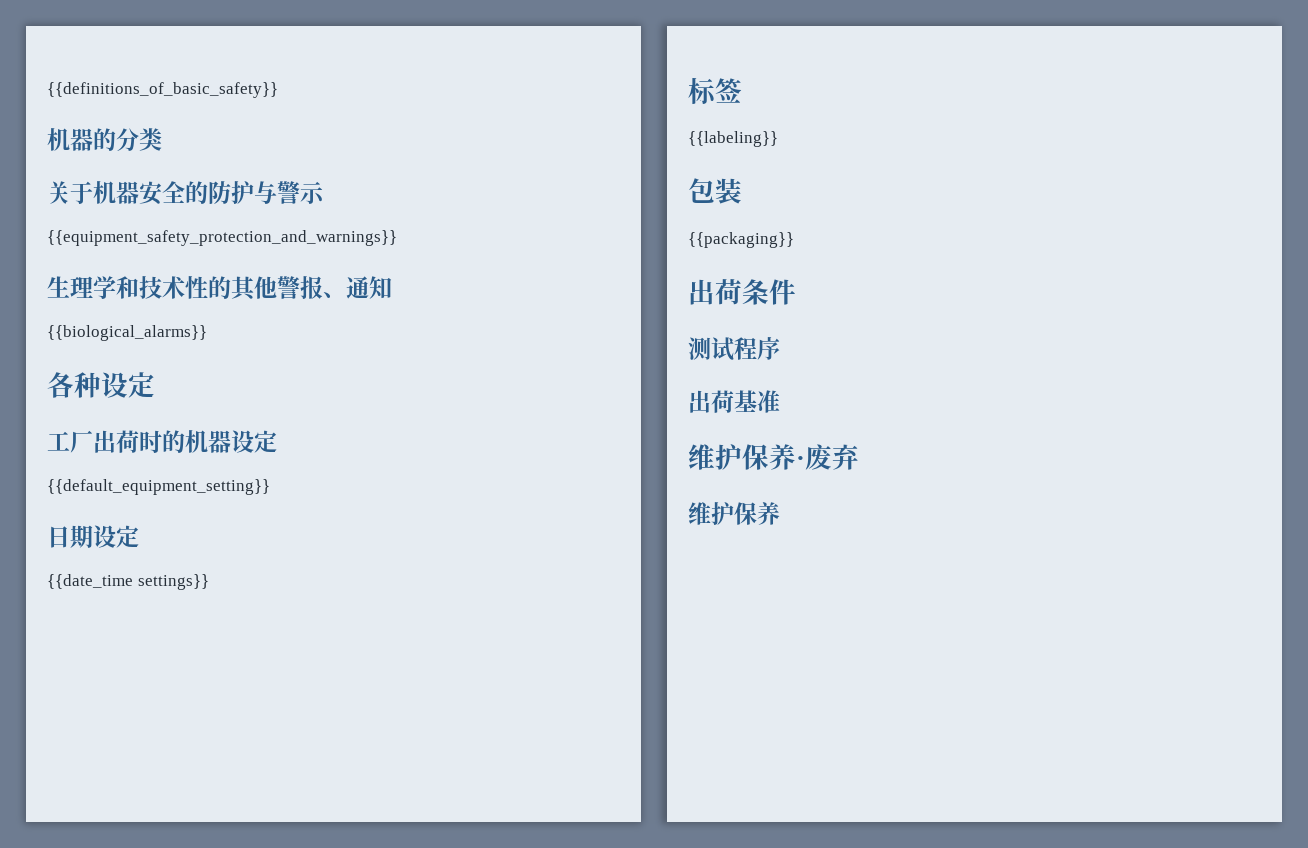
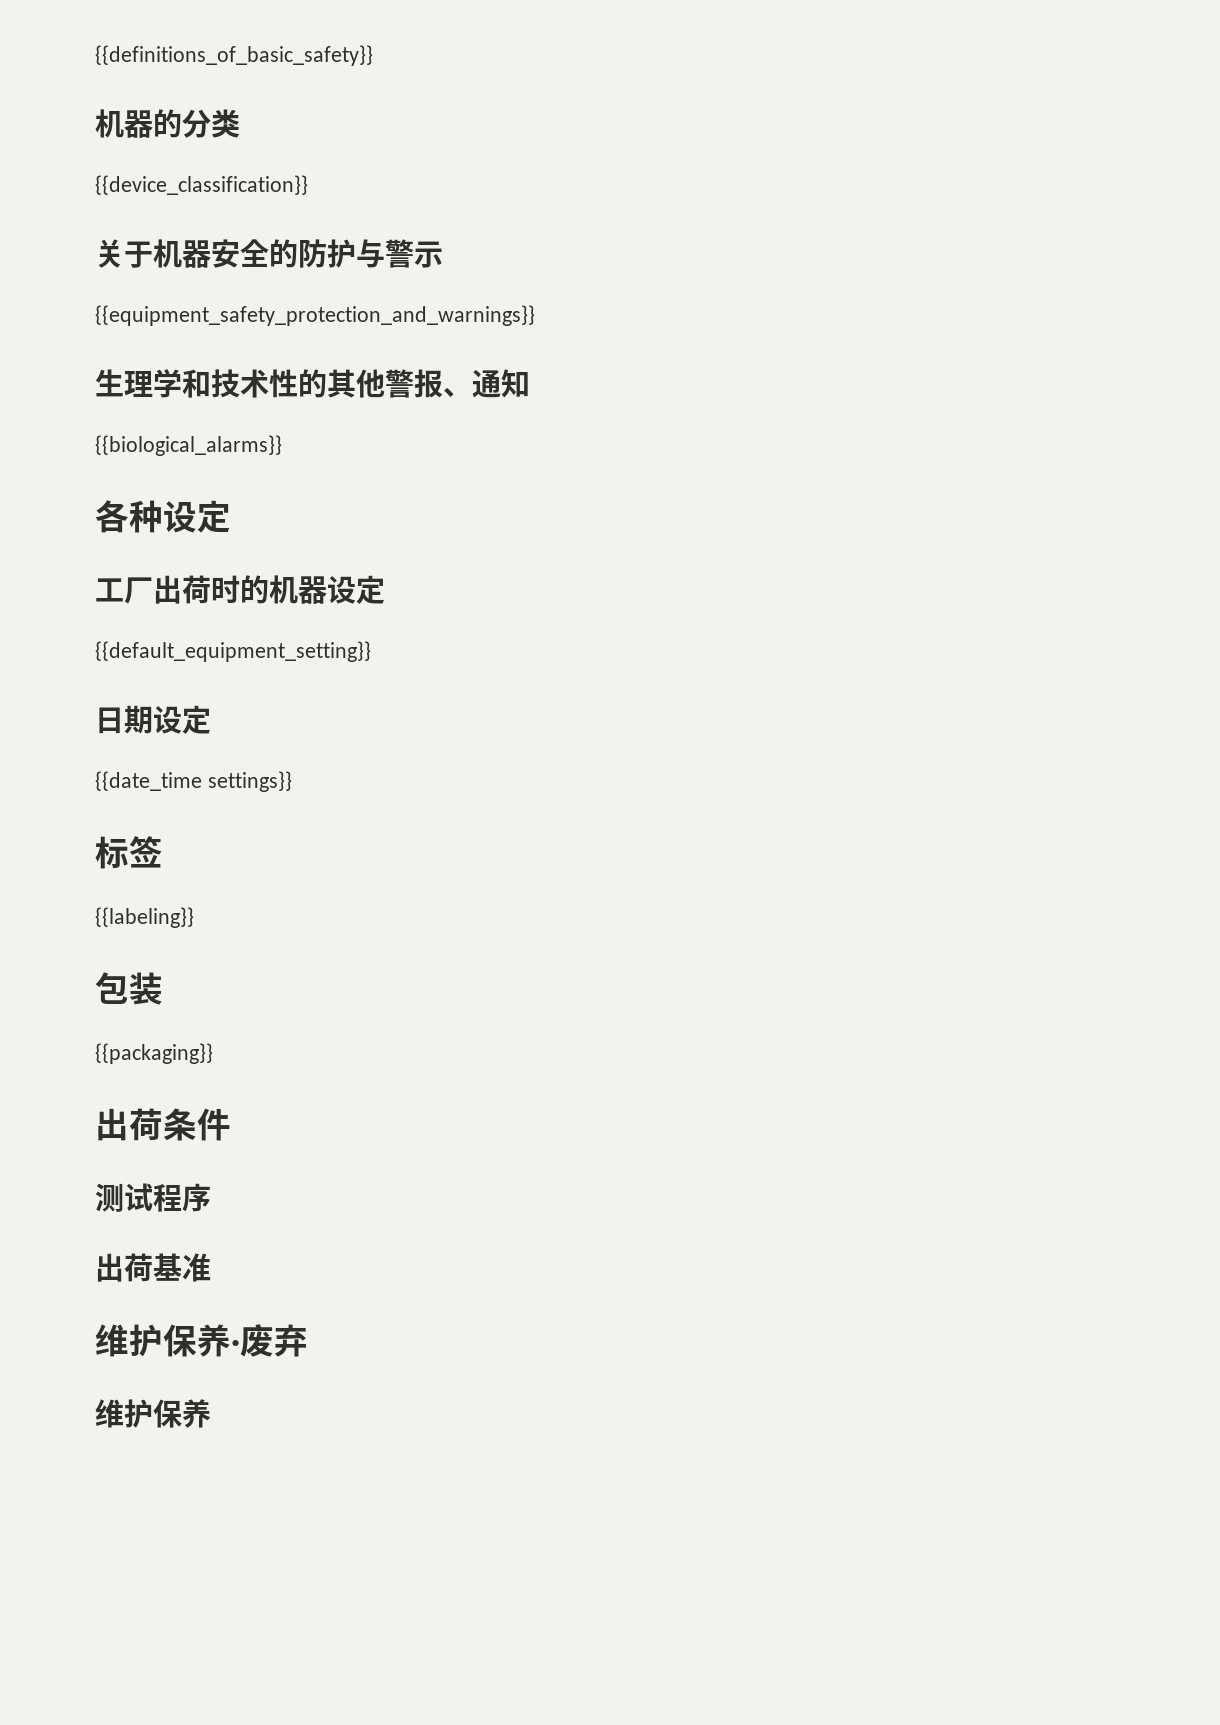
(162, 139) none -> [95,175,308,195] // {{device_classification}}

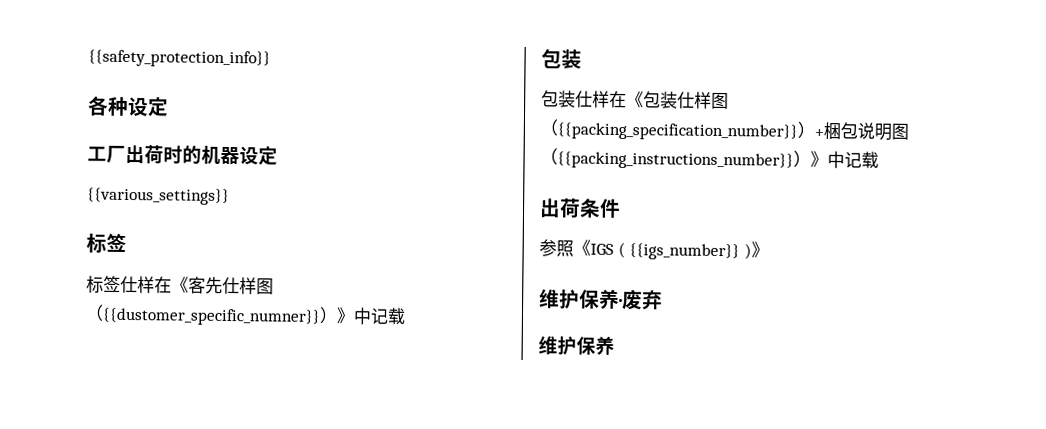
[95,45,373,66] [95,109,240,138] [95,175,308,195] [95,239,443,268] [95,305,535,326] [95,369,530,398] [95,435,282,456] {{definitions_of_basic_safety}} // 机器的分类 // {{device_classification}} // 关于机器安全的防护与警示 // {{equipment_safety_protection_and_warnings}} // 生理学和技术性的其他警报、通知 // {{biological_alarms}} -> [88,49,271,68] {{safety_protection_info}}
[95,641,371,662] [95,705,211,734] [95,771,292,792] [95,836,163,869] [95,907,194,928] [95,972,163,1005] [95,1043,213,1064] [95,1108,231,1141] [95,1183,211,1212] [95,1253,211,1282] {{default_equipment_setting}} // 日期设定 // {{date_time settings}} // 标签 // {{labeling}} // 包装 // {{packaging}} // 出荷条件 // 测试程序 // 出荷基准 -> [87,187,230,206] [86,233,127,253] [86,275,274,295] [85,304,406,326] [541,48,582,69] [541,90,729,110] [540,119,909,141] [540,148,879,170] [539,197,621,219] [539,239,769,261] {{various_settings}} // 标签 // 标签仕样在《客先仕样图（{{dustomer_specific_numner}}）》中记载 // 包装 // 包装仕样在《包装仕样图（{{packing_specification_number}}）+梱包说明图（{{packing_instructions_number}}）》中记载 // 出荷条件 // 参照《IGS ( {{igs_number}} )》

